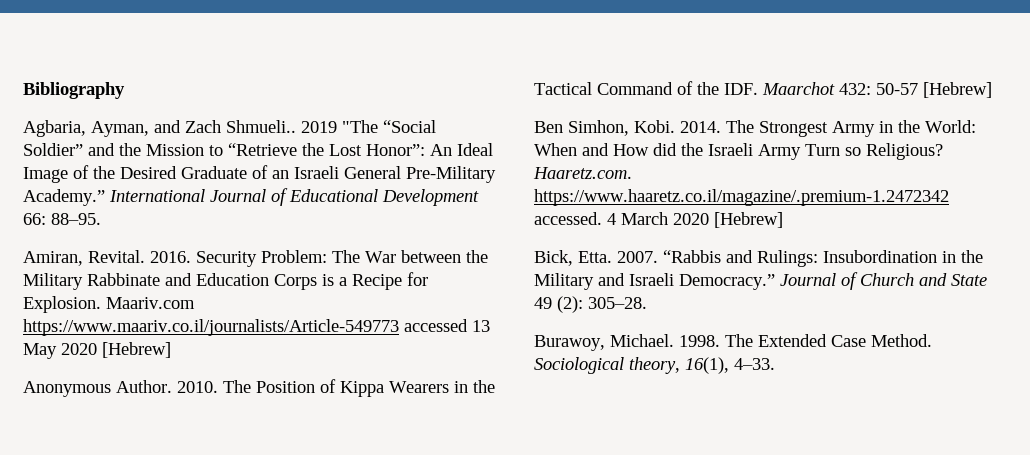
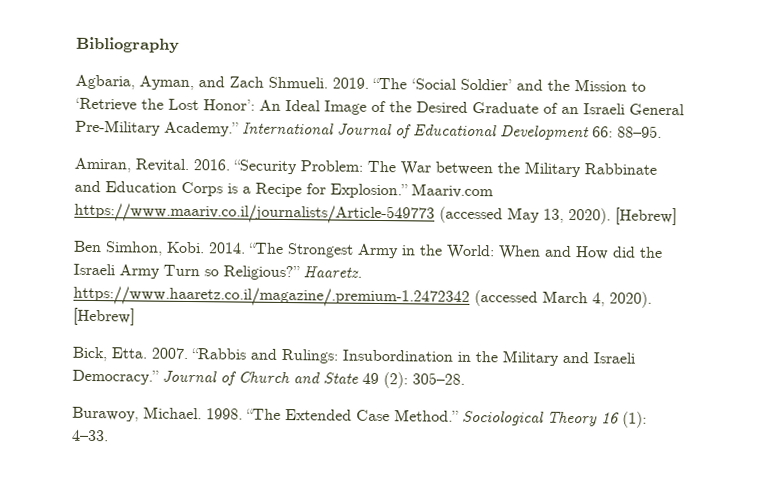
[226,120,436,133] [23,143,83,156] Shmueli.. 2019 "The “Social Soldier” -> [268,76,512,91] Shmueli. 2019. “The ‘Social Soldier’
[228,143,297,156] “Retrieve -> [75,97,137,112] ‘Retrieve
[366,144,425,156] Honor”: -> [203,99,255,111] Honor’:
[196,251,257,267] Security -> [233,159,297,175] “Security
[23,296,101,313] Explosion. -> [330,183,408,199] Explosion.”
[404,319,490,332] [23,342,171,359] [23,379,495,397] [534,81,918,95] accessed 13 May 2020 [Hebrew] // Anonymous Author. 2010. The Position of Kippa Wearers in the Tactical Command of the IDF. Maarchot 432: 50-57 -> [439,206,611,225] (accessed May 13, 2020).
[726,120,754,133] The -> [248,242,284,254] “The
[866,143,943,160] [533,167,632,179] [534,189,949,206] [534,212,709,225] Religious? Haaretz.com. https://www.haaretz.co.il/magazine/.premium-1.2472342 accessed. 4 March 2020 -> [223,265,362,281] [73,285,652,308] Religious?” Haaretz. https://www.haaretz.co.il/magazine/.premium-1.2472342 (accessed March 4, 2020).
[725,334,753,347] The -> [246,408,281,420] “The
[871,334,932,347] [534,357,729,374] Method. Sociological theory, 16(1), -> [394,409,647,428] Method.” Sociological Theory 16 (1):

